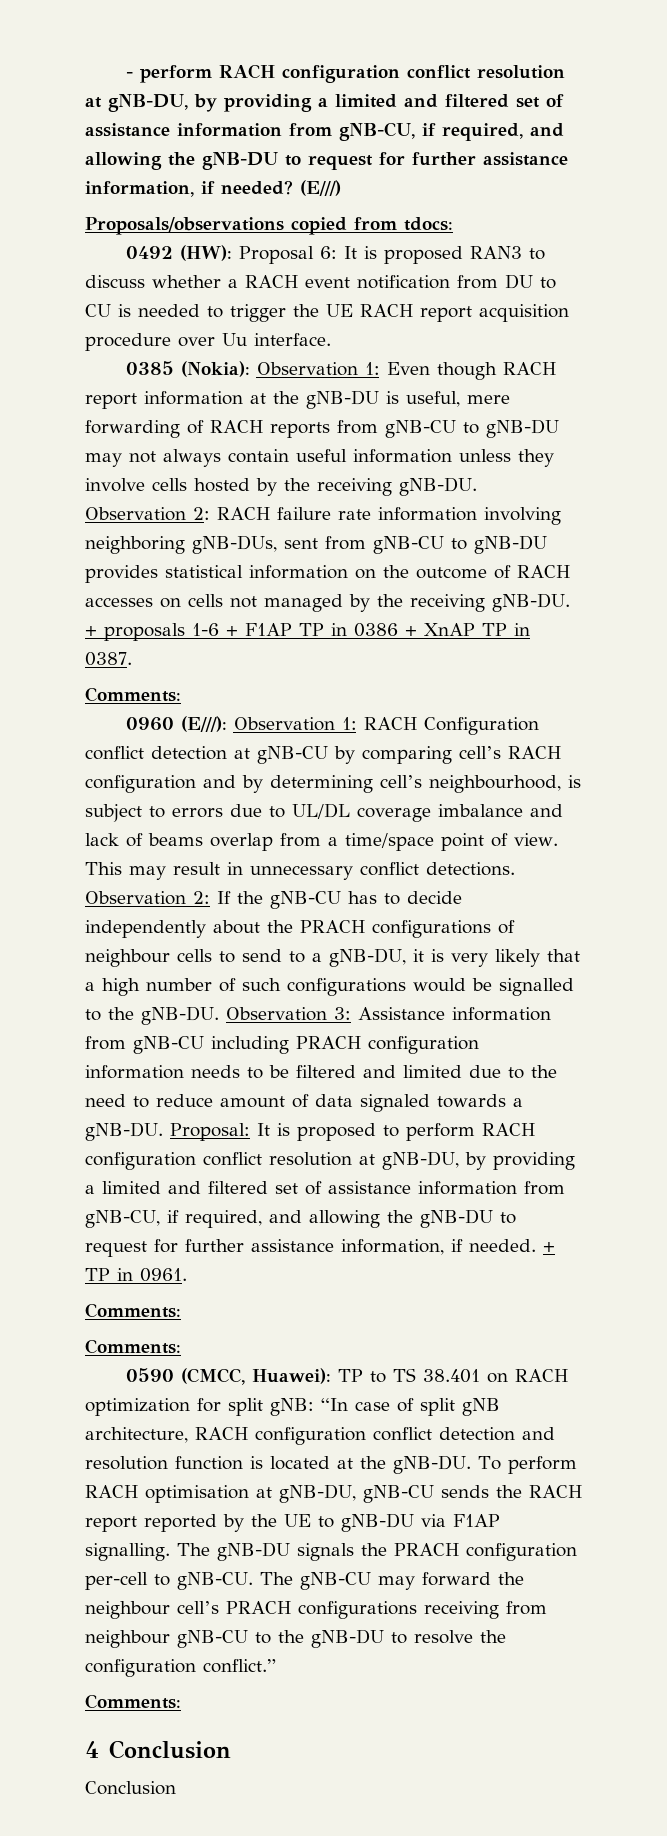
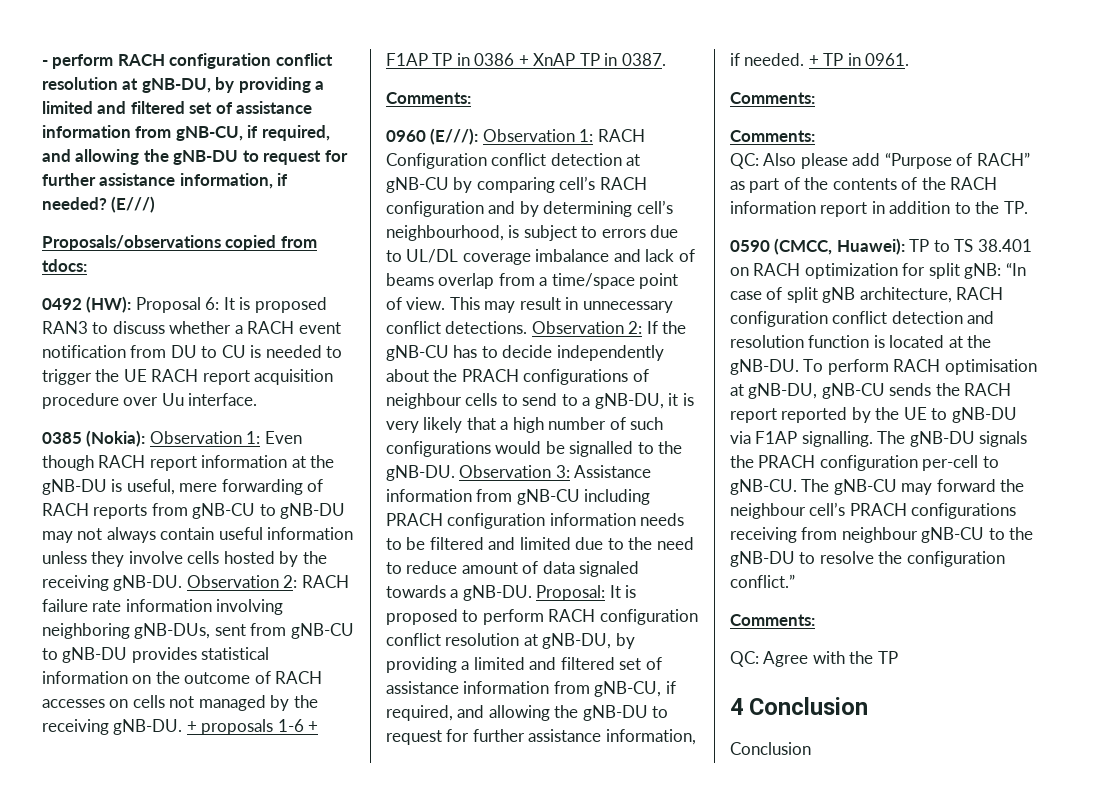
(181, 1346) none -> [730,152,1030,169] [730,177,998,193] [730,201,1028,217] // QC: Also please add “Purpose of RACH” as part of the contents of the RACH information report in addition to the TP.
(181, 1701) none -> [730,651,898,667] // QC: Agree with the TP

